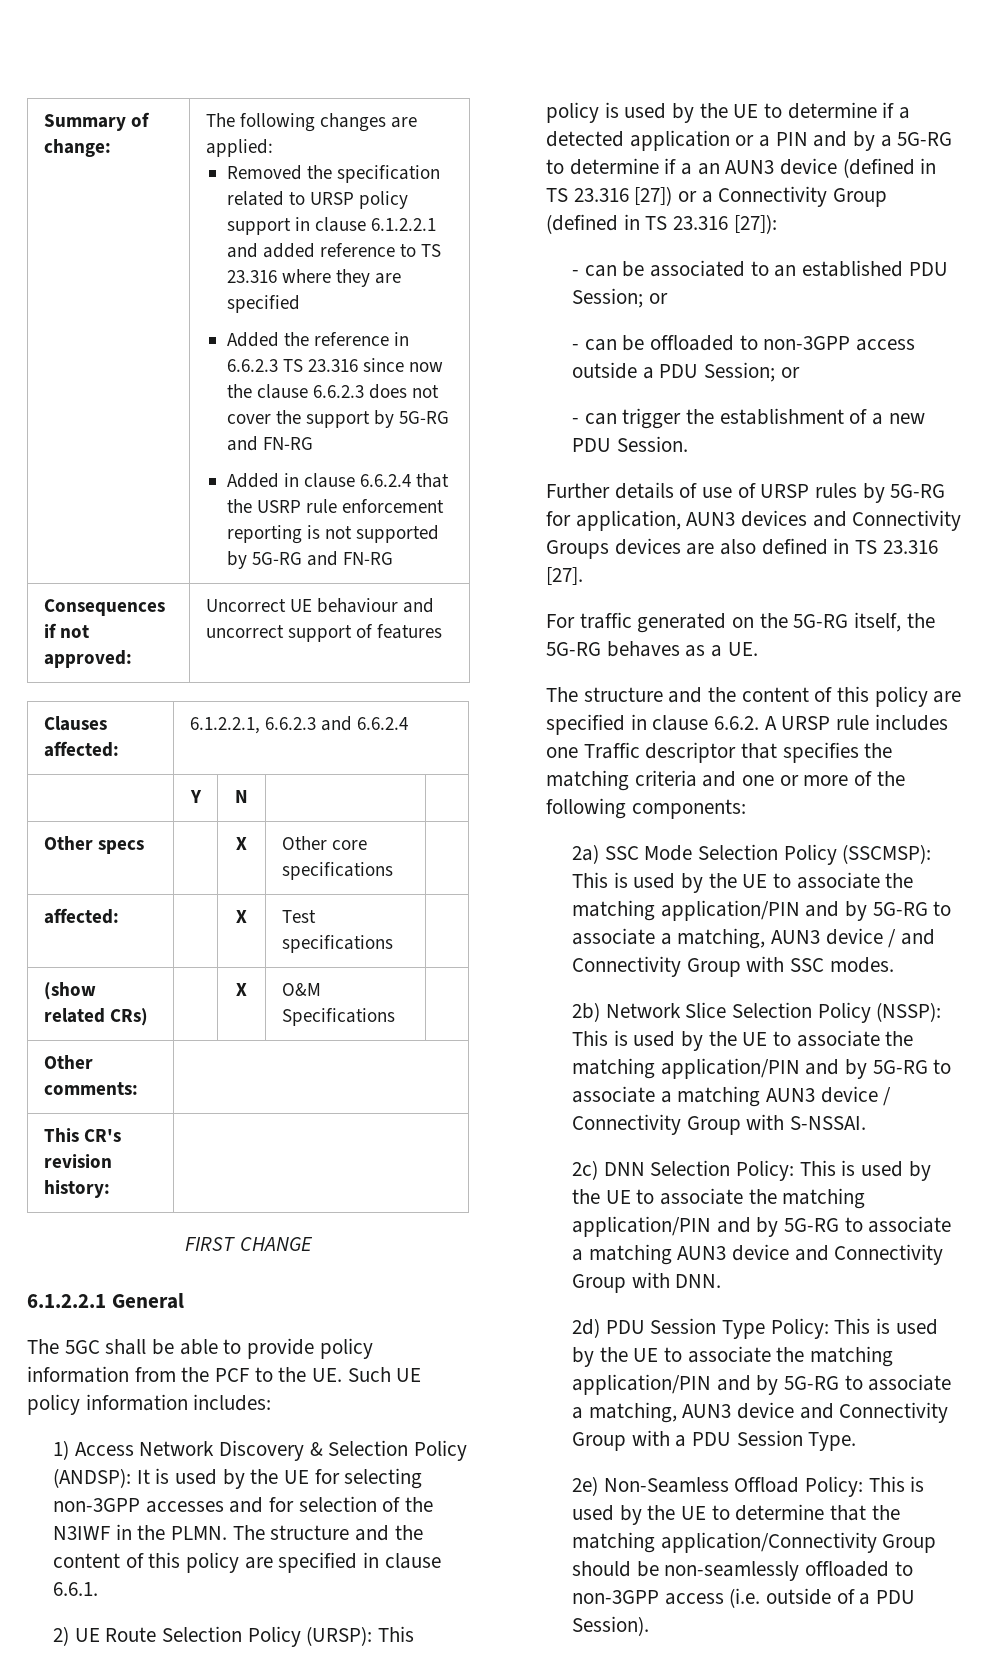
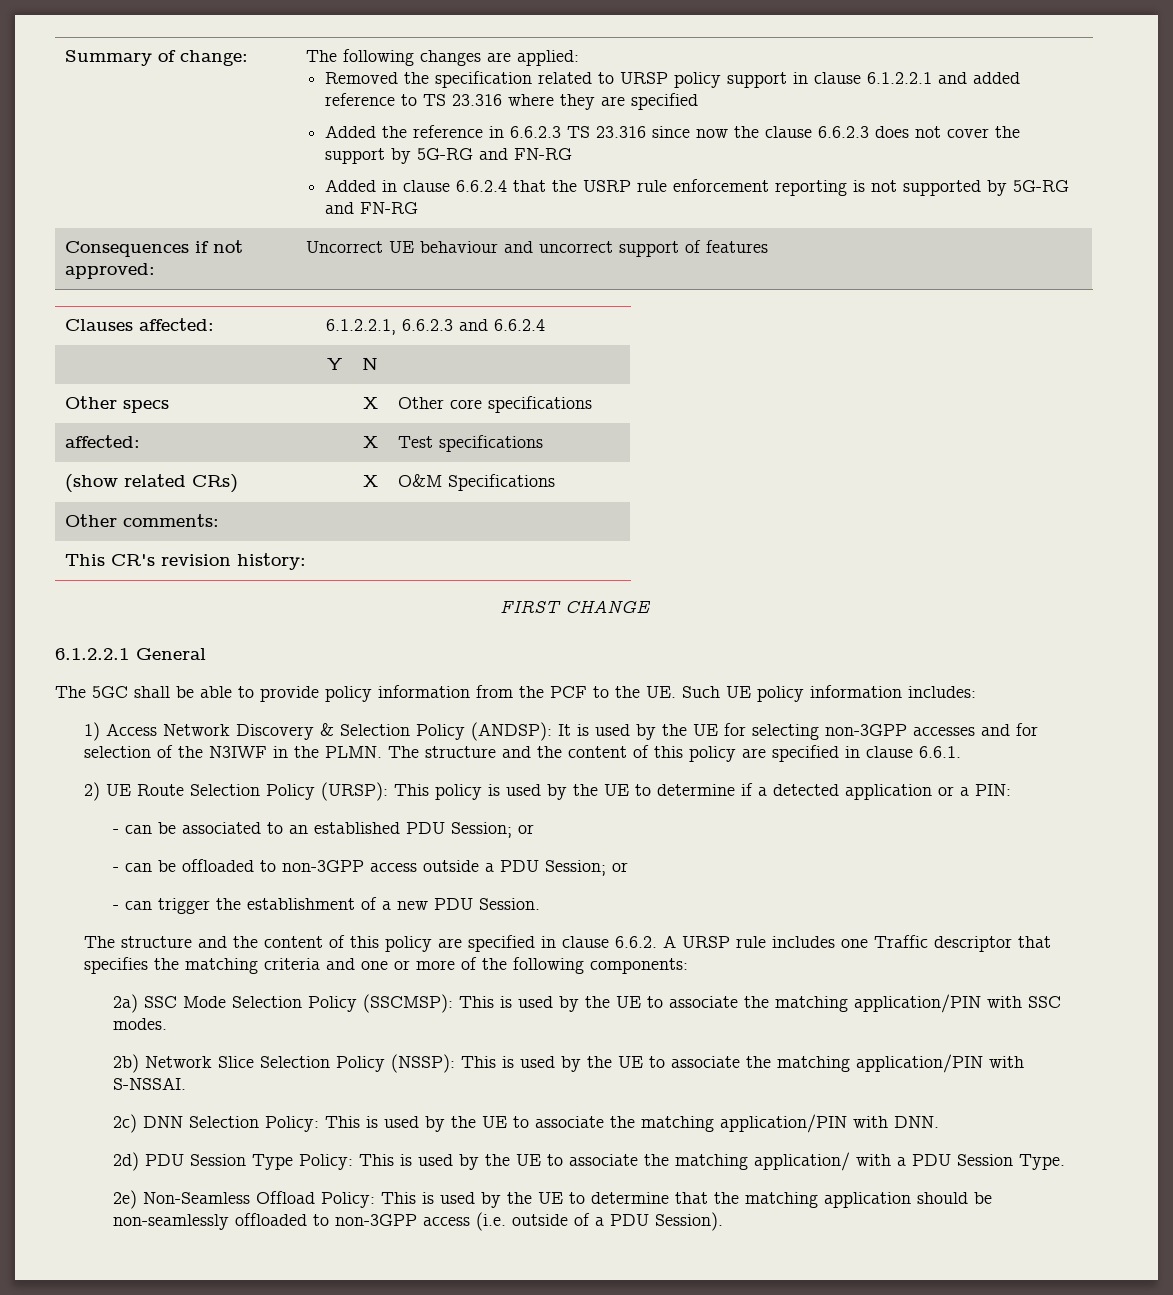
[775,131,953,151] [546,158,937,178] [546,186,888,207] [546,214,777,234] PIN and by a 5G-RG to determine if a an AUN3 device (defined in TS 23.316 [27]) or a Connectivity Group (defined in TS 23.316 [27]): -> [974,784,1011,796] PIN:
[546,482,946,503] [546,510,962,531] [546,538,938,559] [546,567,584,585] [546,612,935,633] [546,641,758,657] // Further details of use of URSP rules by 5G-RG for application, AUN3 devices and Connectivity Groups devices are also defined in TS 23.316 [27]. // For traffic generated on the 5G-RG itself, the 5G-RG behaves as a UE. -> (540, 904) none
[805,901,952,921] [572,928,936,949] [572,956,741,977] and by 5G-RG to associate a matching, AUN3 device / and Connectivity Group -> (981, 1003) none
[805,1059,952,1079] [572,1086,892,1107] [572,1114,741,1135] and by 5G-RG to associate a matching AUN3 device / Connectivity Group -> (983, 1063) none
[716,1216,952,1237] [572,1244,944,1265] [572,1274,627,1293] and by 5G-RG to associate a matching AUN3 device and Connectivity Group -> (847, 1123) none
[572,1374,952,1395] [572,1402,949,1423] [572,1432,627,1451] application/PIN and by 5G-RG to associate a matching, AUN3 device and Connectivity Group -> [753,1152,850,1171] application/
[660,1532,937,1553] application/Connectivity Group -> [823,1192,911,1208] application

